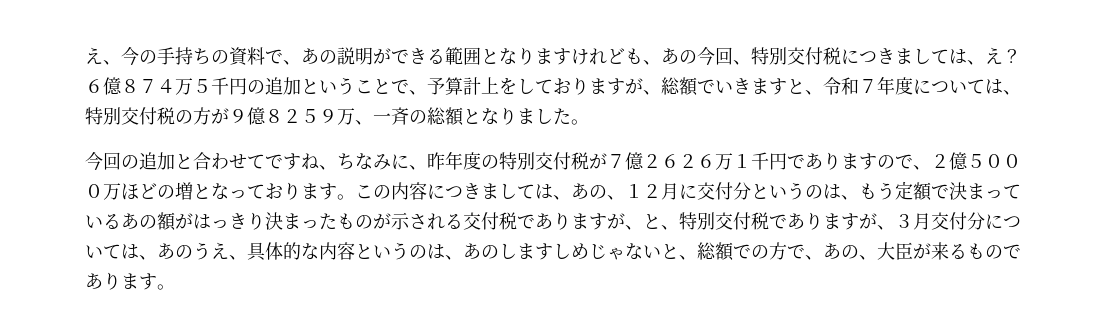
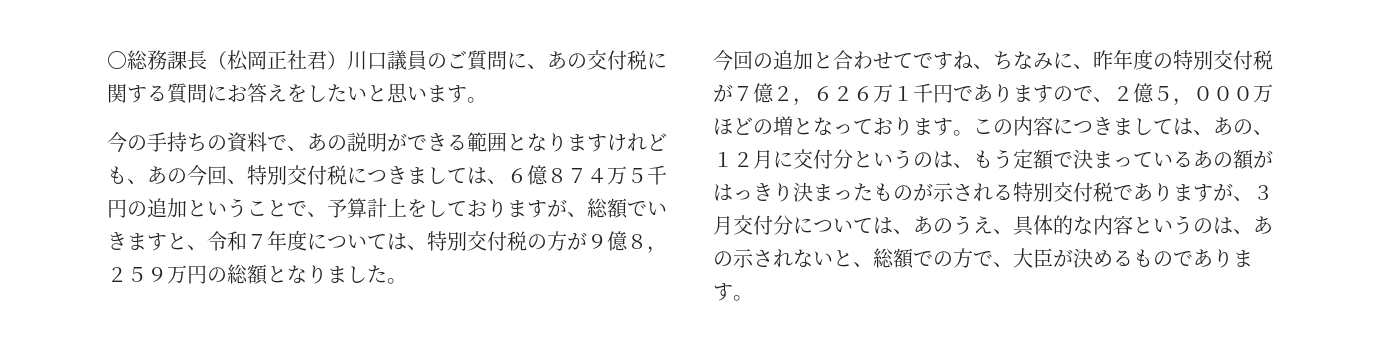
[85,47,121,65] え、 -> [107,50,667,71] [107,83,487,104] 〇総務課長（松岡正社君）川口議員のご質問に、あの交付税に関する質問にお答えをしたいと思います。 //
[985,47,1021,64] え？ -> (507, 181) none
(283, 116) none -> [647,246,667,254] ，
[355,107,409,125] 、一斉 -> [187,265,207,284] 円
(661, 161) none -> [793,98,813,106] ，
(985, 161) none -> [1173,98,1193,106] ，
[463,212,679,230] 交付税でありますが、と、 -> (1013, 192) none
[499,243,625,260] しますしめじゃ -> [733,249,793,268] 示され
[823,242,949,260] あの、大臣が来 -> [1013,248,1113,268] 大臣が決め

